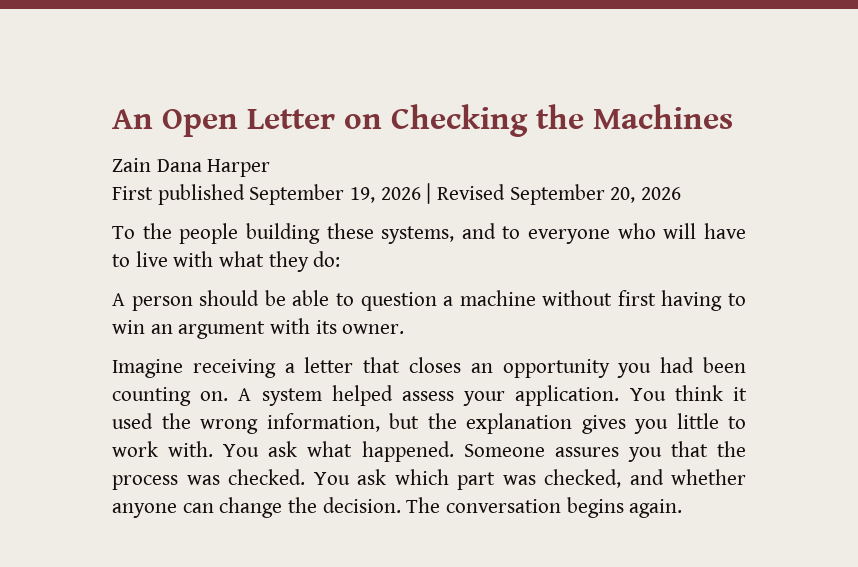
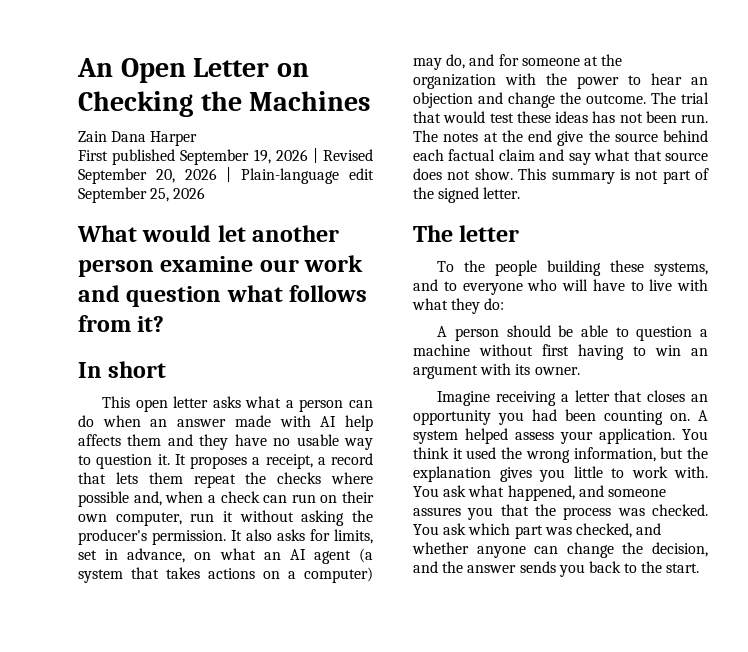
(682, 193) none -> [226,167,374,184] [78,187,206,203] [77,225,340,242] [78,255,364,277] [78,285,368,307] [78,315,165,332] [78,361,167,378] [102,396,373,412] [78,415,373,431] [78,434,373,450] [78,453,373,469] [78,472,373,488] [78,491,374,507] [78,510,373,526] [78,529,373,545] [78,548,373,564] [78,567,373,583] [413,54,623,70] [413,73,708,89] [413,92,709,108] [413,111,708,123] [413,130,708,146] [413,149,708,165] [413,168,709,184] [413,187,521,203] [413,225,520,242] | Plain-language edit September 25, 2026 // What would let another person examine our work and question what follows from it? // In short // This open letter asks what a person can do when an answer made with AI help affects them and they have no usable way to question it. It proposes a receipt, a record that lets them repeat the checks where possible and, when a check can run on their own computer, run it without asking the producer's permission. It also asks for limits, set in advance, on what an AI agent (a system that takes actions on a computer) may do, and for someone at the organization with the power to hear an objection and change the outcome. The trial that would test these ideas has not been run. The notes at the end give the source behind each factual claim and say what that source does not show. This summary is not part of the signed letter. // The letter
[361,441,545,462] happened. Someone -> [507,485,666,501] happened, and someone
[322,497,683,518] decision. The conversation begins again. -> [652,542,708,557] [413,561,700,577] decision, and the answer sends you back to the start.

